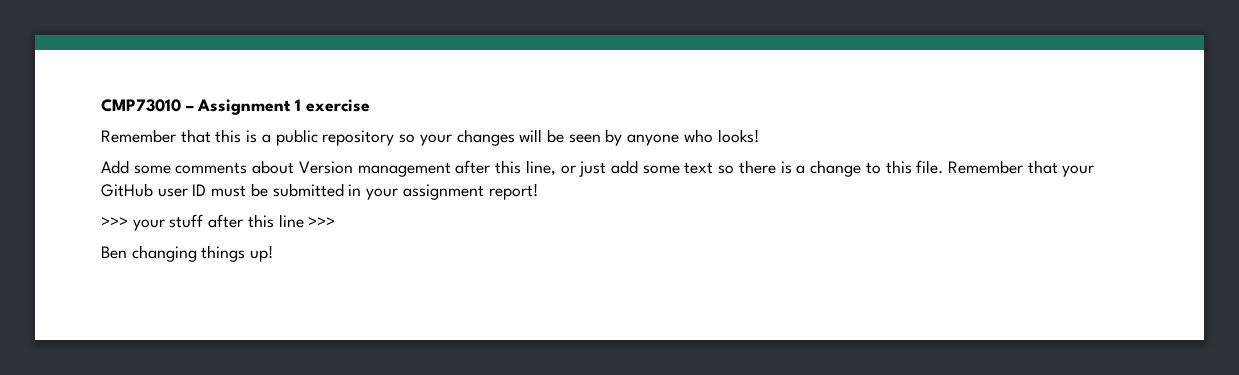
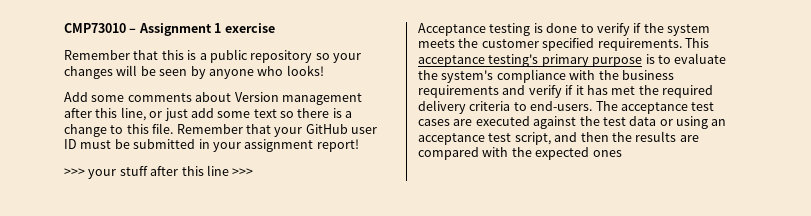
[101,245,274,262] Ben changing things up! -> [418,23,710,36] [418,38,709,51] [418,53,727,67] [418,69,674,83] [418,85,713,98] [418,100,715,114] [418,116,727,129] [418,131,699,145] [418,147,622,160] Acceptance testing is done to verify if the system meets the customer specified requirements. This acceptance testing's primary purpose is to evaluate the system's compliance with the business requirements and verify if it has met the required delivery criteria to end-users. The acceptance test cases are executed against the test data or using an acceptance test script, and then the results are compared with the expected ones

